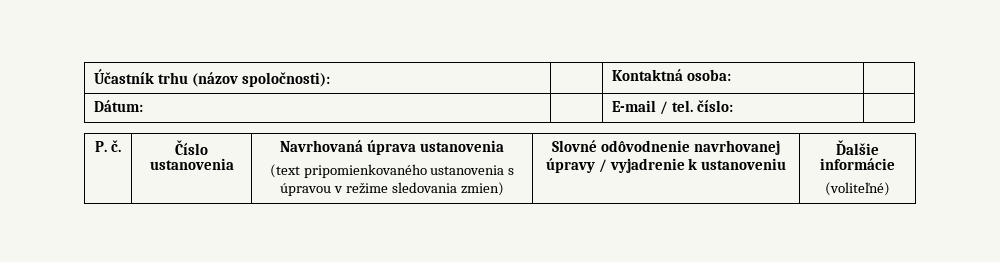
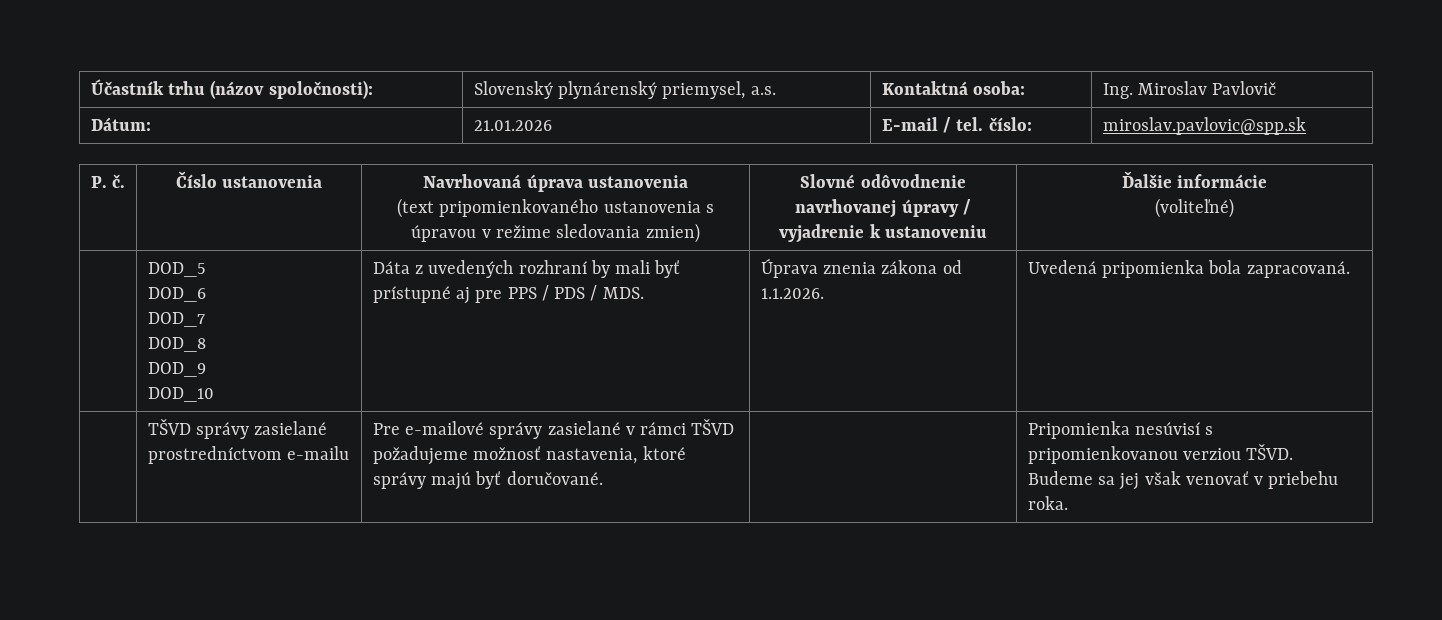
(331, 79) none -> [473,81,776,99] Slovenský plynárenský priemysel, a.s.
(732, 75) none -> [1102,81,1277,99] Ing. Miroslav Pavlovič
(144, 106) none -> [473,120,552,131] 21.01.2026
(734, 106) none -> [1102,117,1306,135] miroslav.pavlovic@spp.sk
(890, 189) none -> [147,262,206,277] [147,287,206,302] [147,312,205,327] [147,337,206,352] [147,362,206,377] [147,387,214,402] [372,260,681,278] [372,285,644,304] [760,258,962,278] [760,288,824,299] [1027,260,1350,278] [147,419,328,439] [147,446,350,464] [372,419,735,439] [372,446,686,465] [372,471,603,490] [1027,421,1214,439] [1027,444,1294,464] [1027,471,1339,490] [1027,496,1068,510] // | DOD_5 // DOD_6 // DOD_7 // DOD_8 // DOD_9 // DOD_10 | Dáta z uvedených rozhraní by mali byť prístupné aj pre PPS / PDS / MDS. | Úprava znenia zákona od 1.1.2026. | Uvedená pripomienka bola zapracovaná. // | TŠVD správy zasielané prostredníctvom e-mailu | Pre e-mailové správy zasielané v rámci TŠVD požadujeme možnosť nastavenia, ktoré správy majú byť doručované. | | Pripomienka nesúvisí s pripomienkovanou verziou TŠVD. Budeme sa jej však venovať v priebehu roka.

